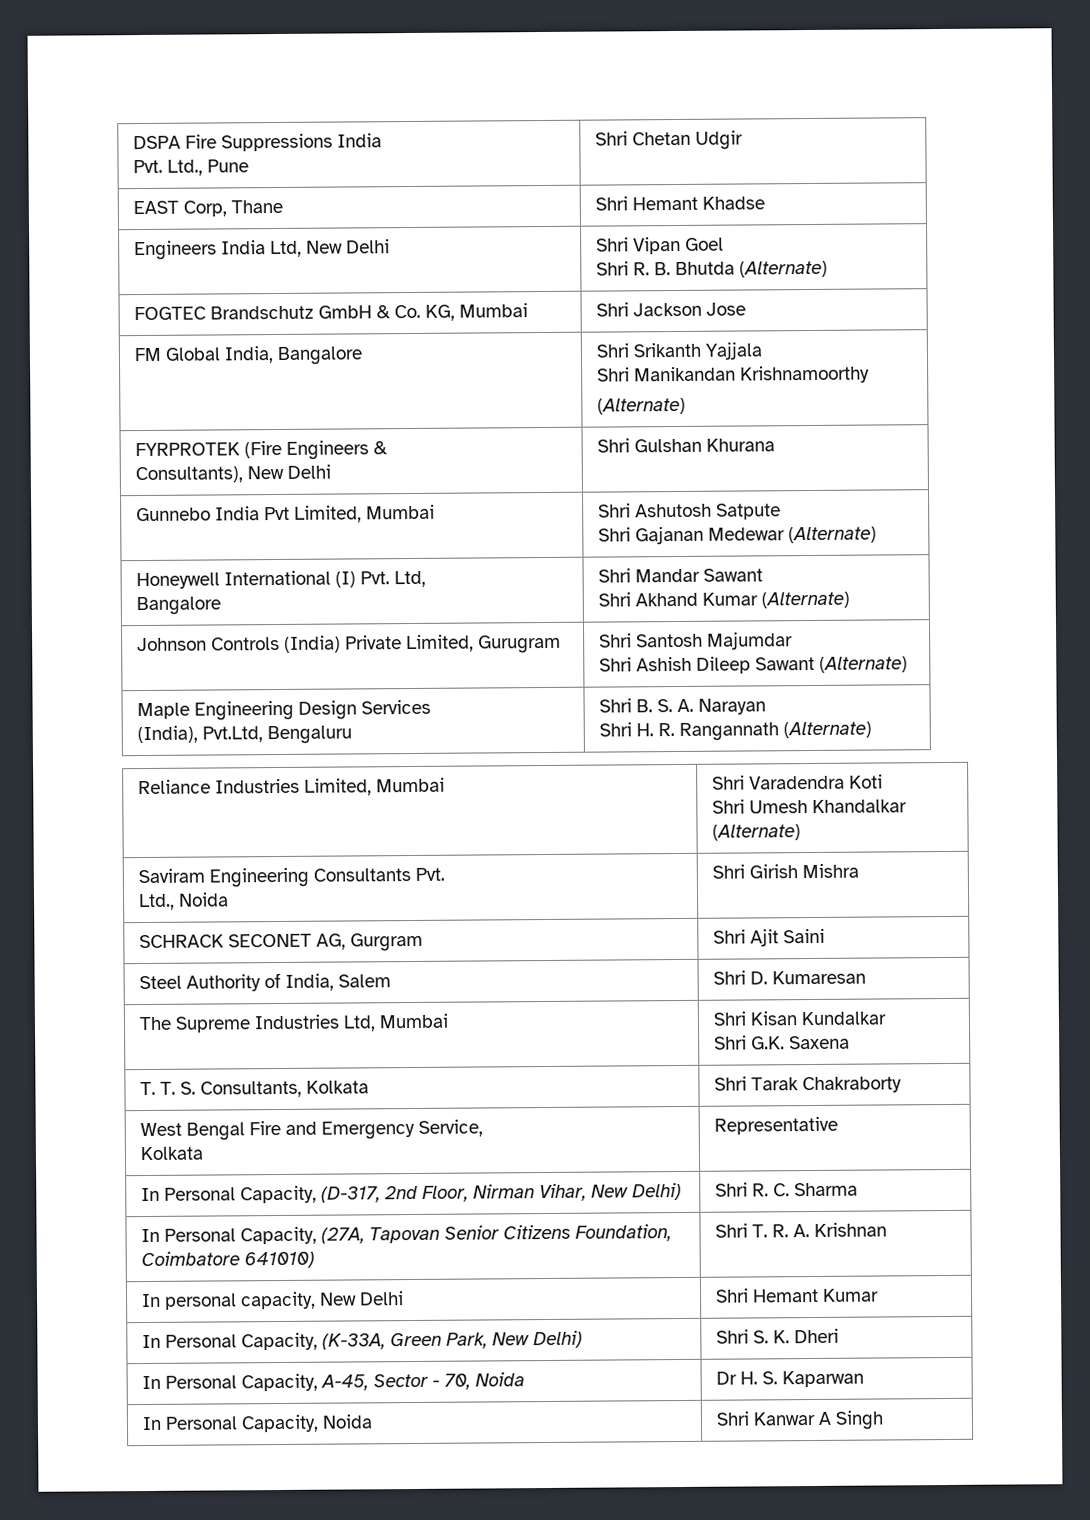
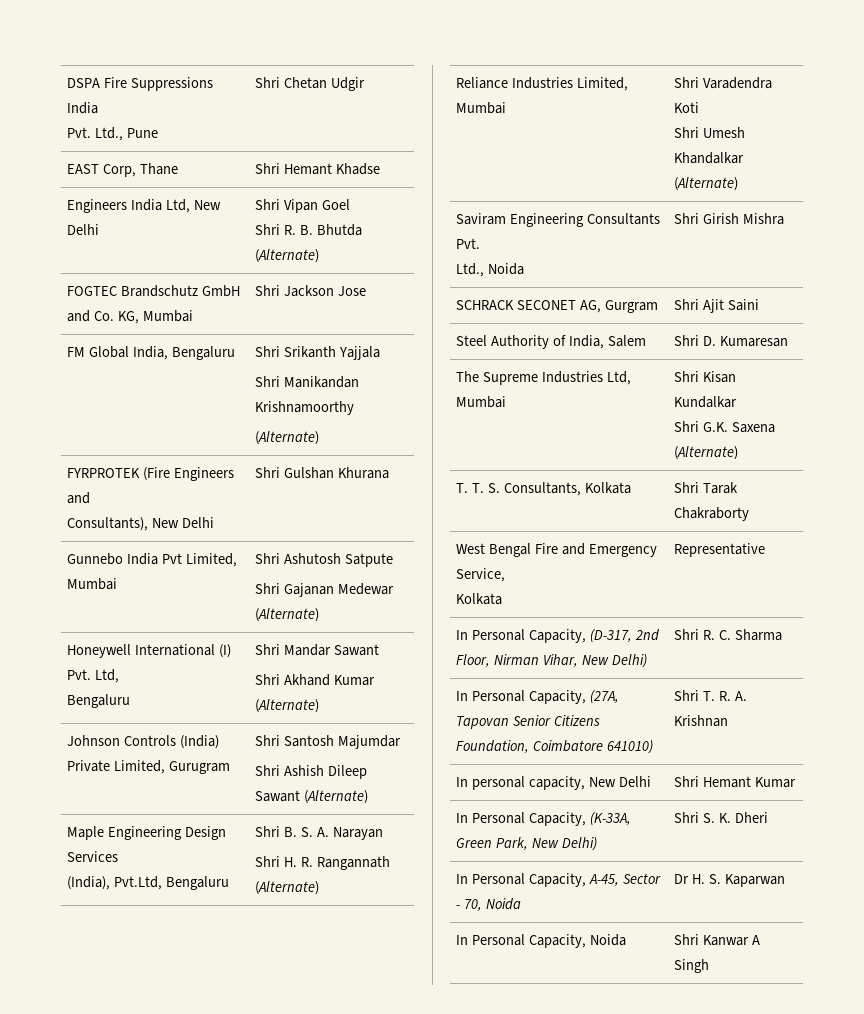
[375,305,391,319] & -> [67,310,91,322] and
[276,346,363,365] Bangalore -> [171,346,235,360] Bengaluru
[372,441,388,455] & -> [67,492,91,504] and
[135,596,221,616] Bangalore -> [67,694,131,708] Bengaluru
(850, 1042) none -> [674,446,739,460] (Alternate)

